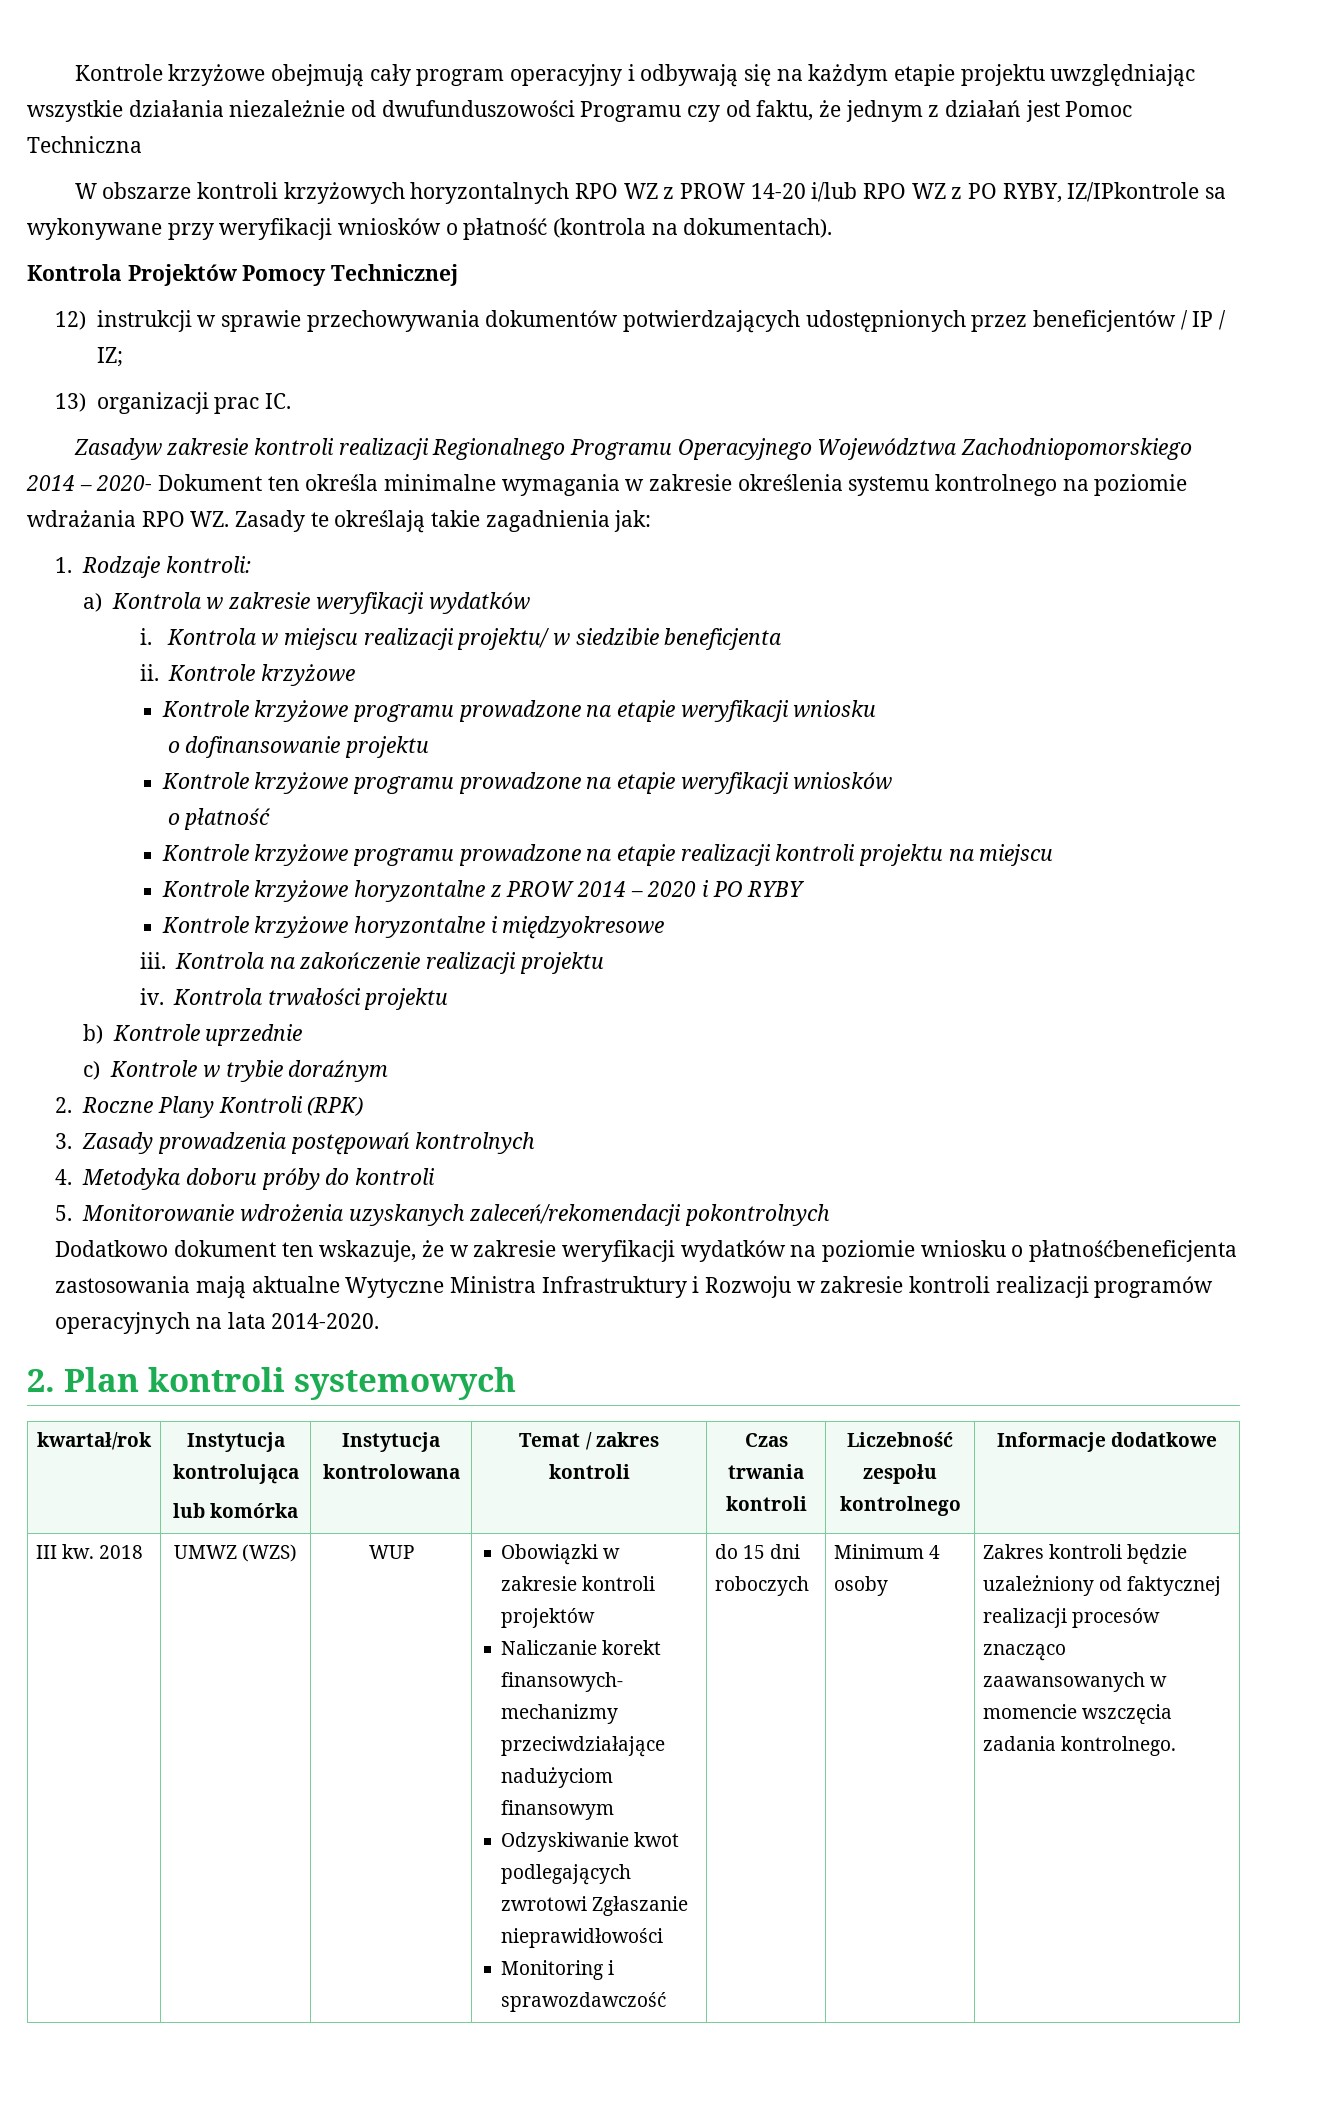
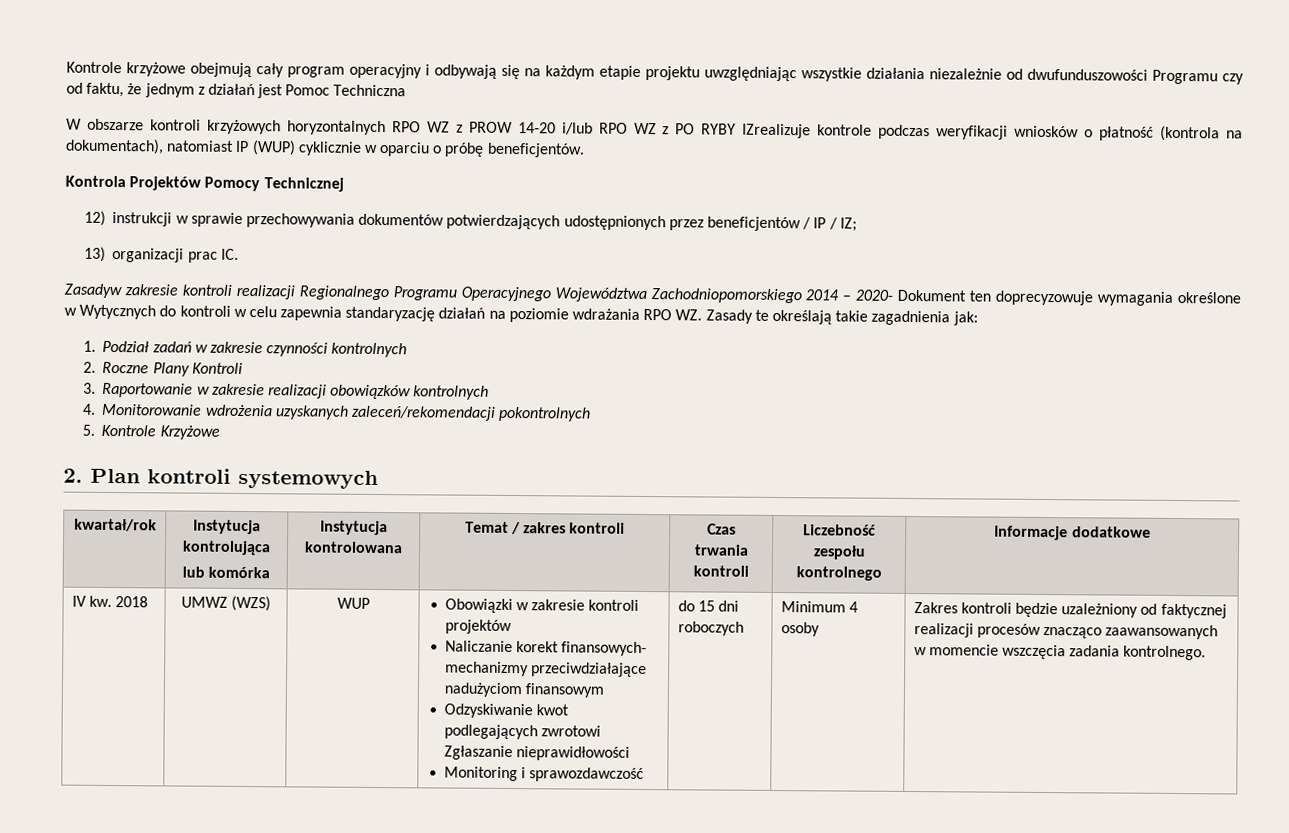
[1002,182,1227,203] [27,218,214,240] RYBY, IZ/IPkontrole sa wykonywane przy -> [701,123,931,140] RYBY IZrealizuje kontrole podczas
[683,218,833,238] dokumentach). -> [65,138,585,158] dokumentach), natomiast IP (WUP) cyklicznie w oparciu o próbę beneficjentów.
[305,474,1058,496] określa minimalne wymagania w zakresie określenia systemu kontrolnego -> [995,290,1241,306] [64,304,486,322] doprecyzowuje wymagania określone w Wytycznych do kontroli w celu zapewnia standaryzację działań
[82,556,251,578] [83,592,530,614] [139,628,783,650] [139,664,355,686] [161,700,877,722] [167,736,430,758] [161,772,893,794] [167,808,272,830] [161,844,1054,866] [161,880,806,902] [161,916,665,939] [139,952,604,974] [139,988,449,1010] [83,1024,303,1046] [83,1060,389,1082] Rodzaje kontroli: // a) Kontrola w zakresie weryfikacji wydatków // i. Kontrola w miejscu realizacji projektu/ w siedzibie beneficjenta // ii. Kontrole krzyżowe // Kontrole krzyżowe programu prowadzone na etapie weryfikacji wniosku // o dofinansowanie projektu // Kontrole krzyżowe programu prowadzone na etapie weryfikacji wniosków // o płatność // Kontrole krzyżowe programu prowadzone na etapie realizacji kontroli projektu na miejscu // Kontrole krzyżowe horyzontalne z PROW 2014 – 2020 i PO RYBY // Kontrole krzyżowe horyzontalne i międzyokresowe // iii. Kontrola na zakończenie realizacji projektu // iv. Kontrola trwałości projektu // b) Kontrole uprzednie // c) Kontrole w trybie doraźnym -> [102,340,408,358] Podział zadań w zakresie czynności kontrolnych
[307,1097,364,1116] (RPK) -> (243, 368) none
[82,1132,536,1155] [55,1168,435,1190] [55,1205,73,1221] Zasady prowadzenia postępowań kontrolnych // 4. Metodyka doboru próby do kontroli // 5. -> [102,382,490,400] [81,403,96,415] Raportowanie w zakresie realizacji obowiązków kontrolnych // 4.
[55,1240,1237,1262] [55,1276,1214,1299] [55,1312,380,1334] Dodatkowo dokument ten wskazuje, że w zakresie weryfikacji wydatków na poziomie wniosku o płatnośćbeneficjenta zastosowania mają aktualne Wytyczne Ministra Infrastruktury i Rozwoju w zakresie kontroli realizacji programów operacyjnych na lata 2014-2020. -> [81,424,220,440] 5. Kontrole Krzyżowe
[36,1545,58,1559] III -> [71,595,87,607] IV

